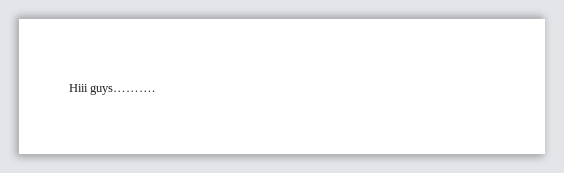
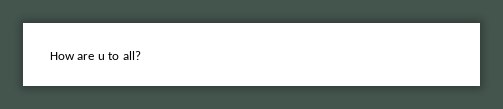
[69,84,156,95] Hiii guys………. -> [50,51,141,60] How are u to all?

